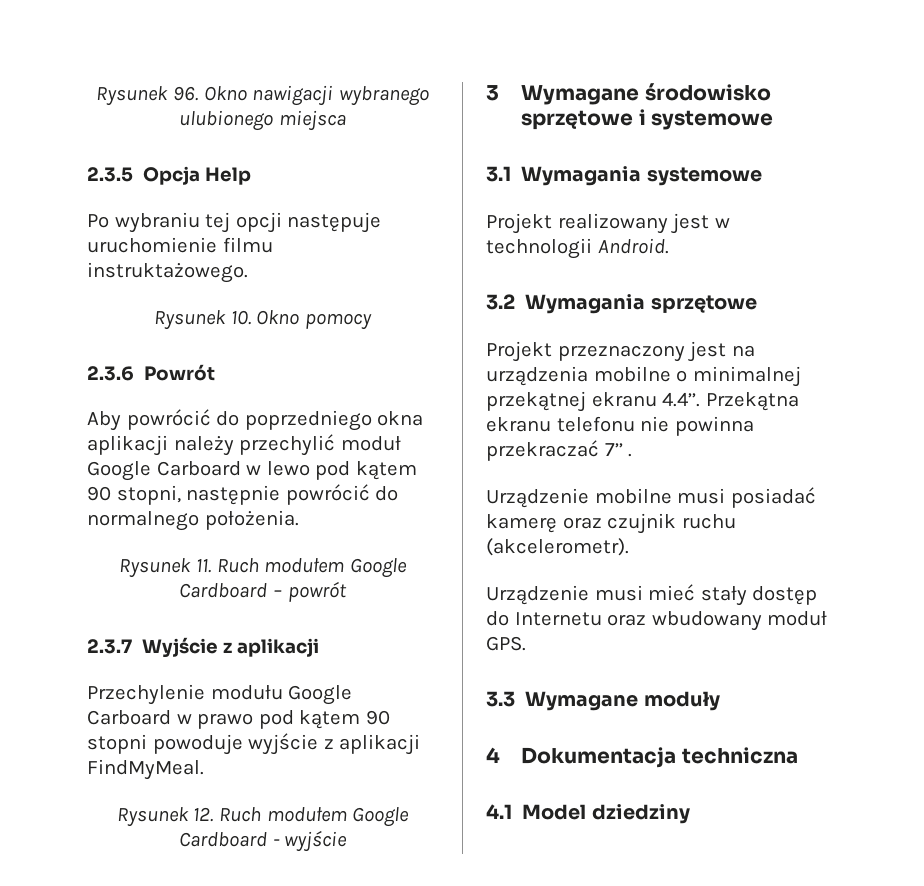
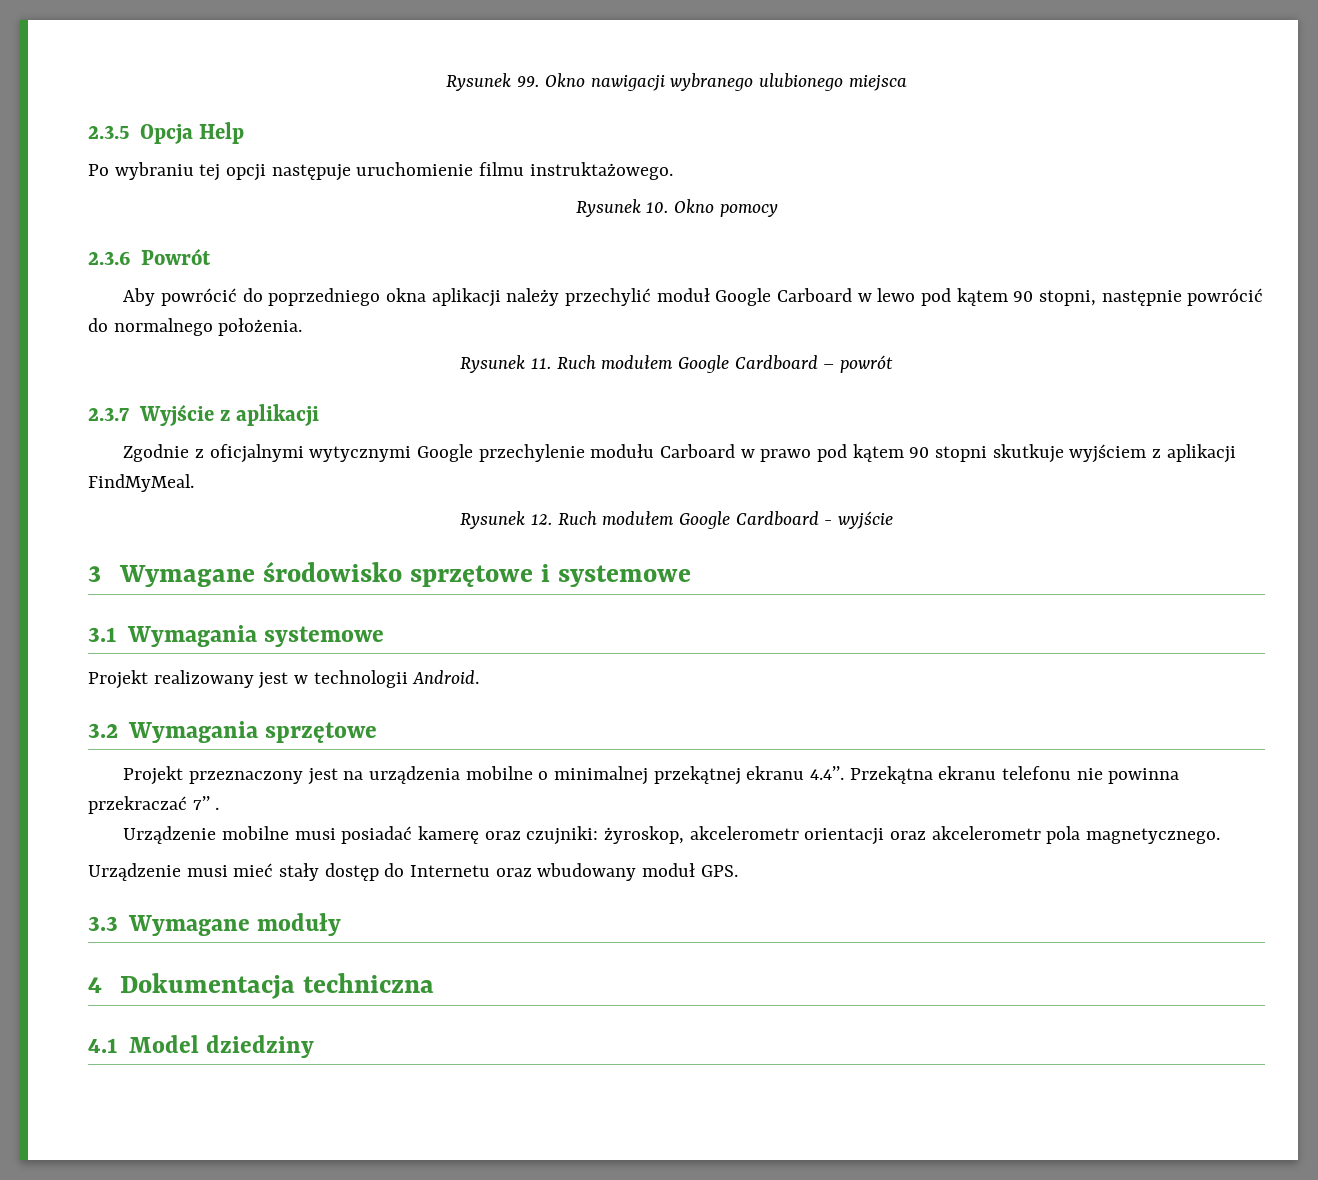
[96,86,198,106] Rysunek 96. -> [446,73,540,91] Rysunek 99.
[87,684,353,705] Przechylenie modułu Google -> [123,444,655,463] Zgodnie z oficjalnymi wytycznymi Google przechylenie modułu
[152,733,319,755] powoduje wyjście -> [992,444,1147,463] skutkuje wyjściem
[607,513,736,534] [486,538,629,556] czujnik ruchu (akcelerometr). -> [526,826,1220,845] czujniki: żyroskop, akcelerometr orientacji oraz akcelerometr pola magnetycznego.

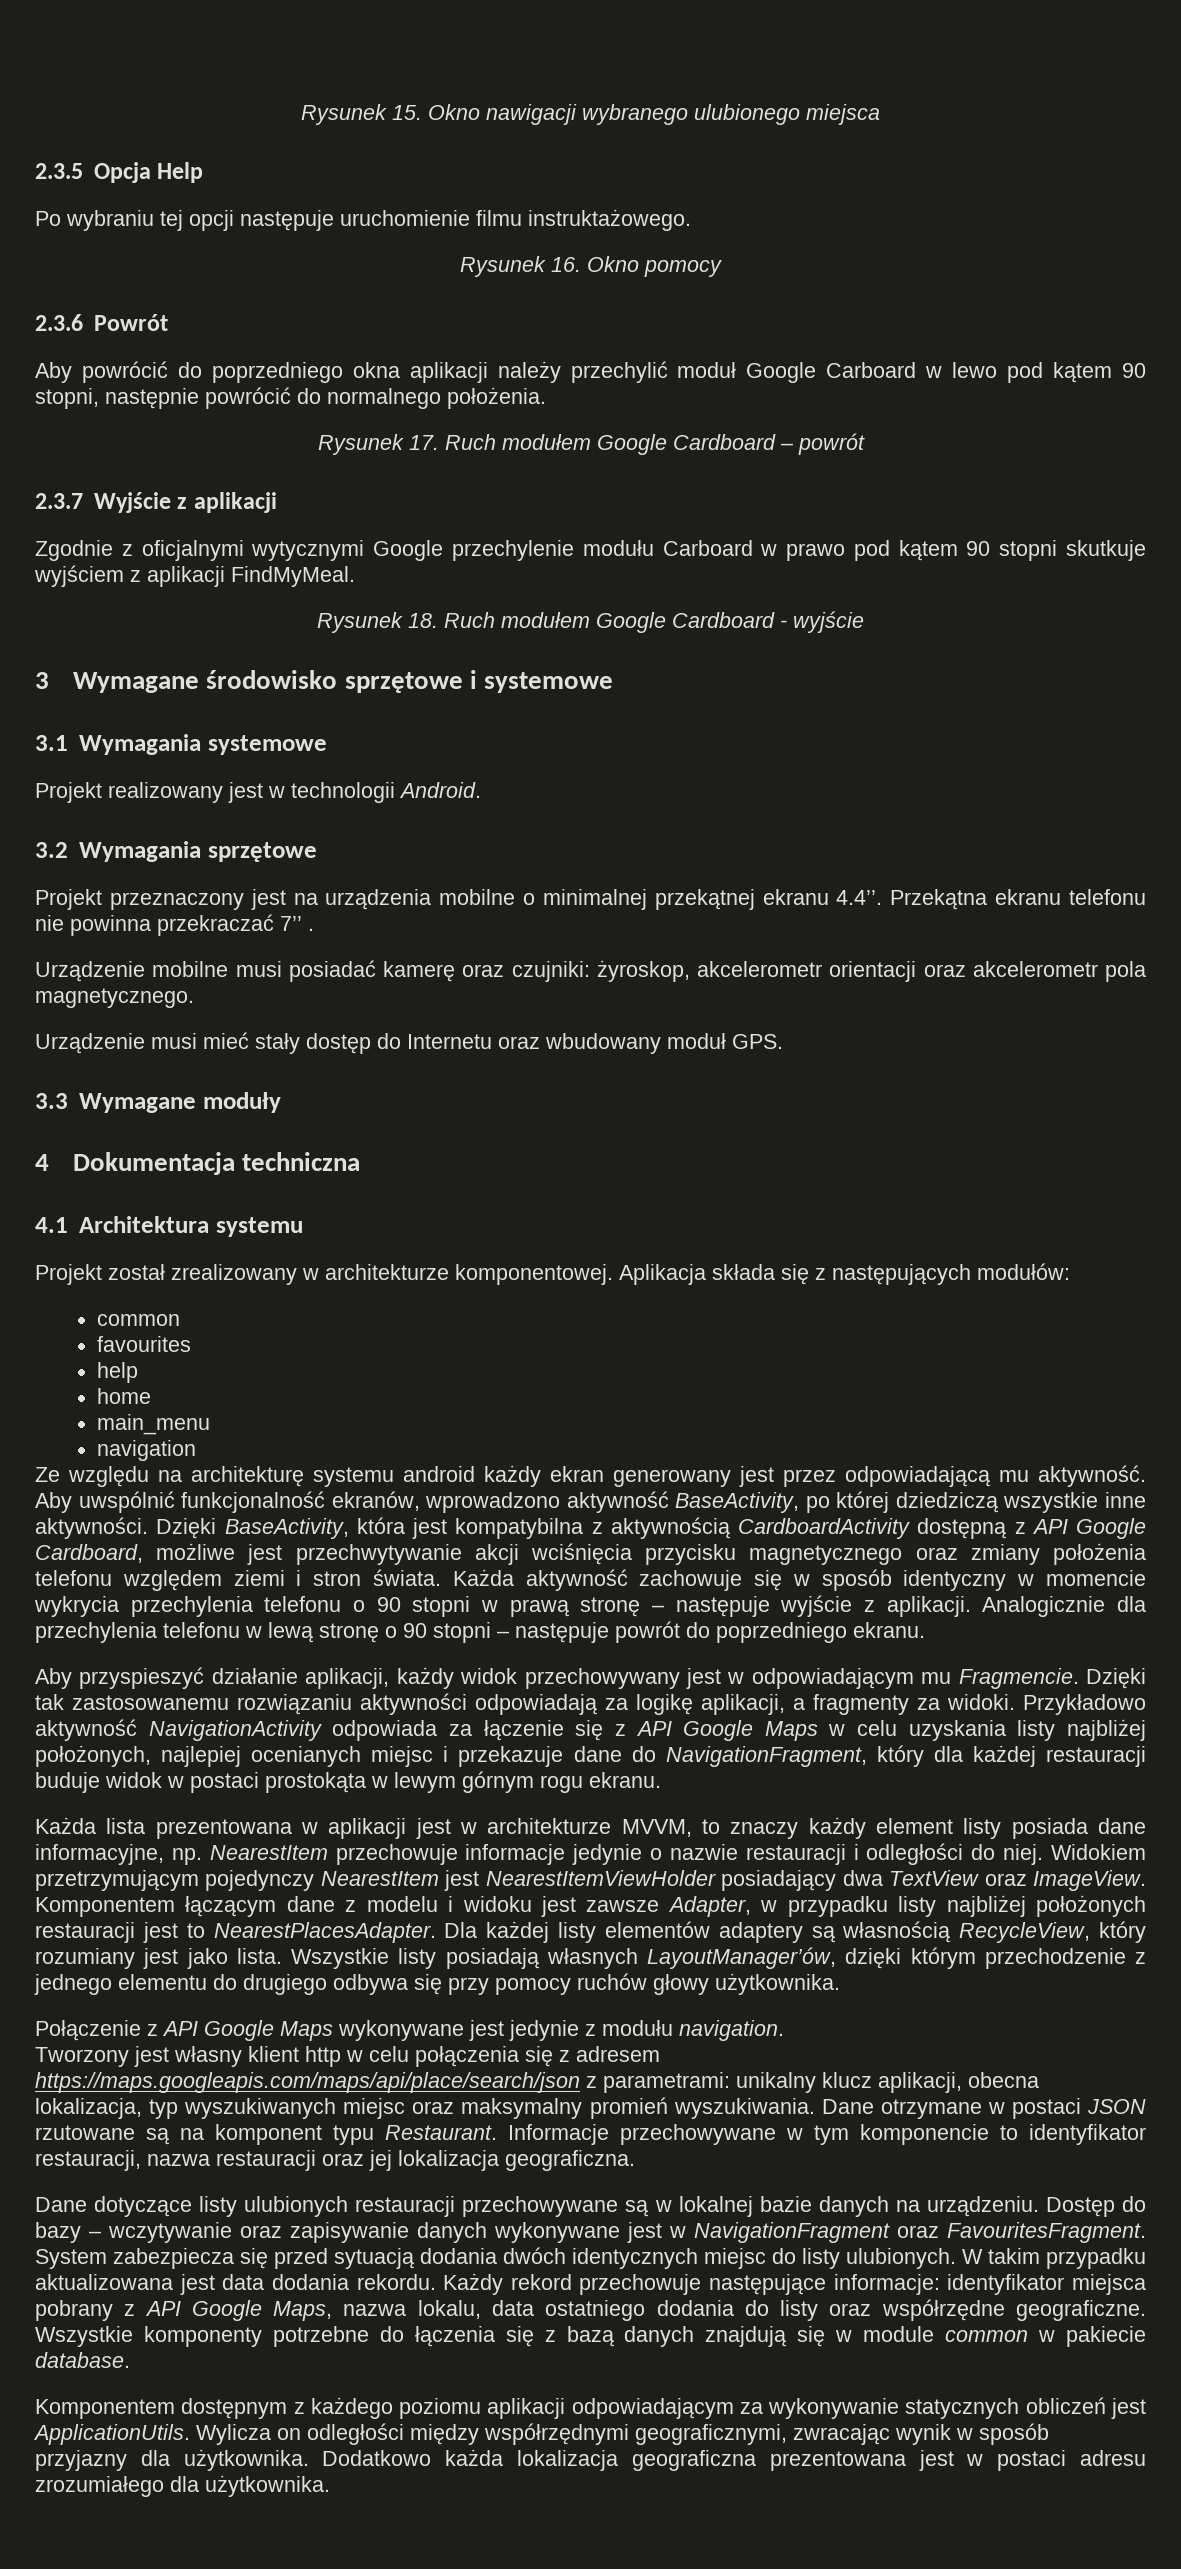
[446,73,540,91] Rysunek 99. -> [301,104,422,125] Rysunek 15.
[646,202,669,213] 10. -> [551,257,581,272] 16.
[530,358,551,369] 11. -> [408,435,439,450] 17.
[530,514,552,525] 12. -> [408,613,438,628] 18.
[128,1035,314,1058] Model dziedziny -> [78,1216,303,1237] [35,1263,1070,1285] [96,1314,180,1326] [96,1336,191,1352] [96,1362,138,1383] [96,1388,151,1404] [96,1414,210,1435] [96,1440,196,1461] [35,1465,1146,1487] [35,1491,1146,1513] [35,1517,1146,1539] [35,1543,1147,1565] [35,1569,1147,1591] [34,1595,1146,1617] [35,1621,925,1643] [35,1667,1146,1689] [35,1693,1146,1715] [35,1719,1146,1741] [35,1745,1146,1767] [35,1771,661,1793] [35,1817,1147,1839] [35,1843,1146,1865] [35,1870,1146,1891] [35,1895,1146,1917] [35,1921,1147,1943] [35,1947,1146,1969] [34,1973,840,1995] [35,2020,784,2041] [35,2046,660,2067] [35,2072,1039,2093] [35,2097,1146,2119] [35,2124,1146,2145] [35,2150,635,2171] [35,2196,1146,2217] [35,2222,1146,2243] [35,2247,1146,2269] [35,2273,1146,2295] [35,2299,1147,2321] [35,2326,1146,2347] [35,2352,130,2368] [35,2397,1146,2419] [33,2423,1049,2445] [35,2449,1147,2471] [35,2475,330,2497] Architektura systemu // Projekt został zrealizowany w architekturze komponentowej. Aplikacja składa się z następujących modułów: // common // favourites // help // home // main_menu // navigation // Ze względu na architekturę systemu android każdy ekran generowany jest przez odpowiadającą mu aktywność. Aby uwspólnić funkcjonalność ekranów, wprowadzono aktywność BaseActivity, po której dziedziczą wszystkie inne aktywności. Dzięki BaseActivity, która jest kompatybilna z aktywnością CardboardActivity dostępną z API Google Cardboard, możliwe jest przechwytywanie akcji wciśnięcia przycisku magnetycznego oraz zmiany położenia telefonu względem ziemi i stron świata. Każda aktywność zachowuje się w sposób identyczny w momencie wykrycia przechylenia telefonu o 90 stopni w prawą stronę – następuje wyjście z aplikacji. Analogicznie dla przechylenia telefonu w lewą stronę o 90 stopni – następuje powrót do poprzedniego ekranu. // Aby przyspieszyć działanie aplikacji, każdy widok przechowywany jest w odpowiadającym mu Fragmencie. Dzięki tak zastosowanemu rozwiązaniu aktywności odpowiadają za logikę aplikacji, a fragmenty za widoki. Przykładowo aktywność NavigationActivity odpowiada za łączenie się z API Google Maps w celu uzyskania listy najbliżej położonych, najlepiej ocenianych miejsc i przekazuje dane do NavigationFragment, który dla każdej restauracji buduje widok w postaci prostokąta w lewym górnym rogu ekranu. // Każda lista prezentowana w aplikacji jest w architekturze MVVM, to znaczy każdy element listy posiada dane informacyjne, np. NearestItem przechowuje informacje jedynie o nazwie restauracji i odległości do niej. Widokiem przetrzymującym pojedynczy NearestItem jest NearestItemViewHolder posiadający dwa TextView oraz ImageView. Komponentem łączącym dane z modelu i widoku jest zawsze Adapter, w przypadku listy najbliżej położonych restauracji jest to NearestPlacesAdapter. Dla każdej listy elementów adaptery są własnością RecycleView, który rozumiany jest jako lista. Wszystkie listy posiadają własnych LayoutManager’ów, dzięki którym przechodzenie z jednego elementu do drugiego odbywa się przy pomocy ruchów głowy użytkownika. // Połączenie z API Google Maps wykonywane jest jedynie z modułu navigation. // Tworzony jest własny klient http w celu połączenia się z adresem https://maps.googleapis.com/maps/api/place/search/json z parametrami: unikalny klucz aplikacji, obecna lokalizacja, typ wyszukiwanych miejsc oraz maksymalny promień wyszukiwania. Dane otrzymane w postaci JSON rzutowane są na komponent typu Restaurant. Informacje przechowywane w tym komponencie to identyfikator restauracji, nazwa restauracji oraz jej lokalizacja geograficzna. // Dane dotyczące listy ulubionych restauracji przechowywane są w lokalnej bazie danych na urządzeniu. Dostęp do bazy – wczytywanie oraz zapisywanie danych wykonywane jest w NavigationFragment oraz FavouritesFragment. System zabezpiecza się przed sytuacją dodania dwóch identycznych miejsc do listy ulubionych. W takim przypadku aktualizowana jest data dodania rekordu. Każdy rekord przechowuje następujące informacje: identyfikator miejsca pobrany z API Google Maps, nazwa lokalu, data ostatniego dodania do listy oraz współrzędne geograficzne. Wszystkie komponenty potrzebne do łączenia się z bazą danych znajdują się w module common w pakiecie database. // Komponentem dostępnym z każdego poziomu aplikacji odpowiadającym za wykonywanie statycznych obliczeń jest ApplicationUtils. Wylicza on odległości między współrzędnymi geograficznymi, zwracając wynik w sposób przyjazny dla użytkownika. Dodatkowo każda lokalizacja geograficzna prezentowana jest w postaci adresu zrozumiałego dla użytkownika.

